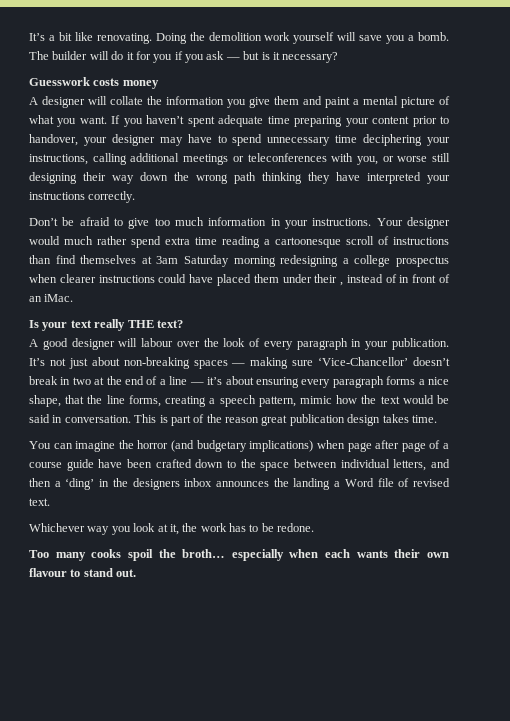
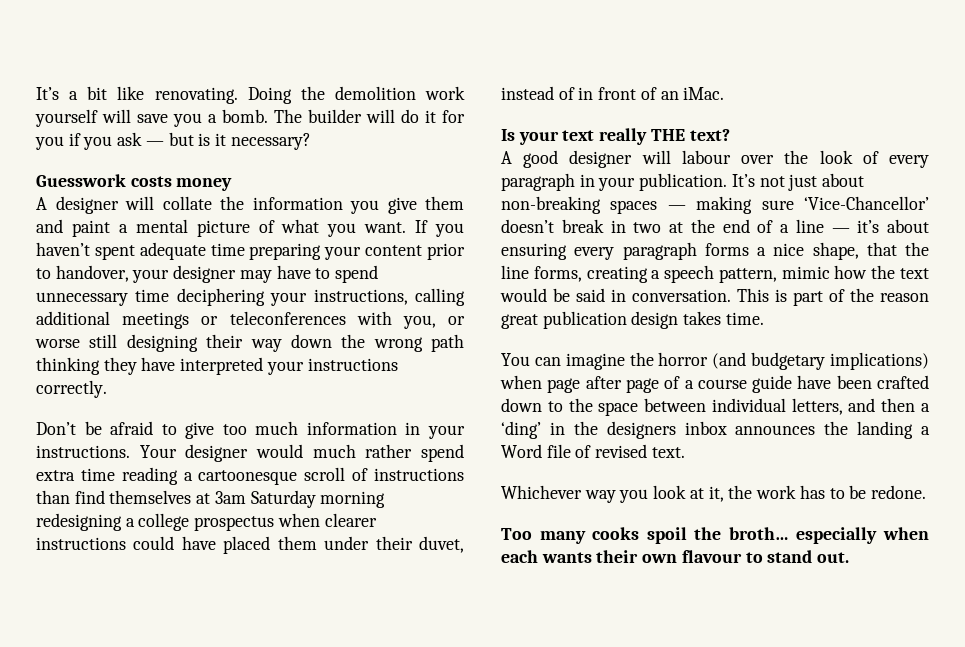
[340,282,344,286] , -> [419,536,465,553] duvet,

